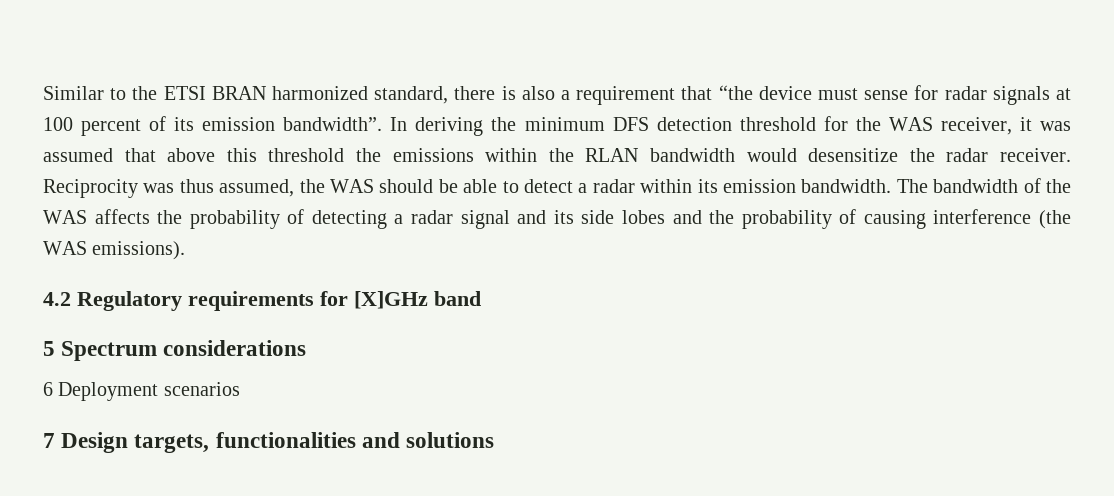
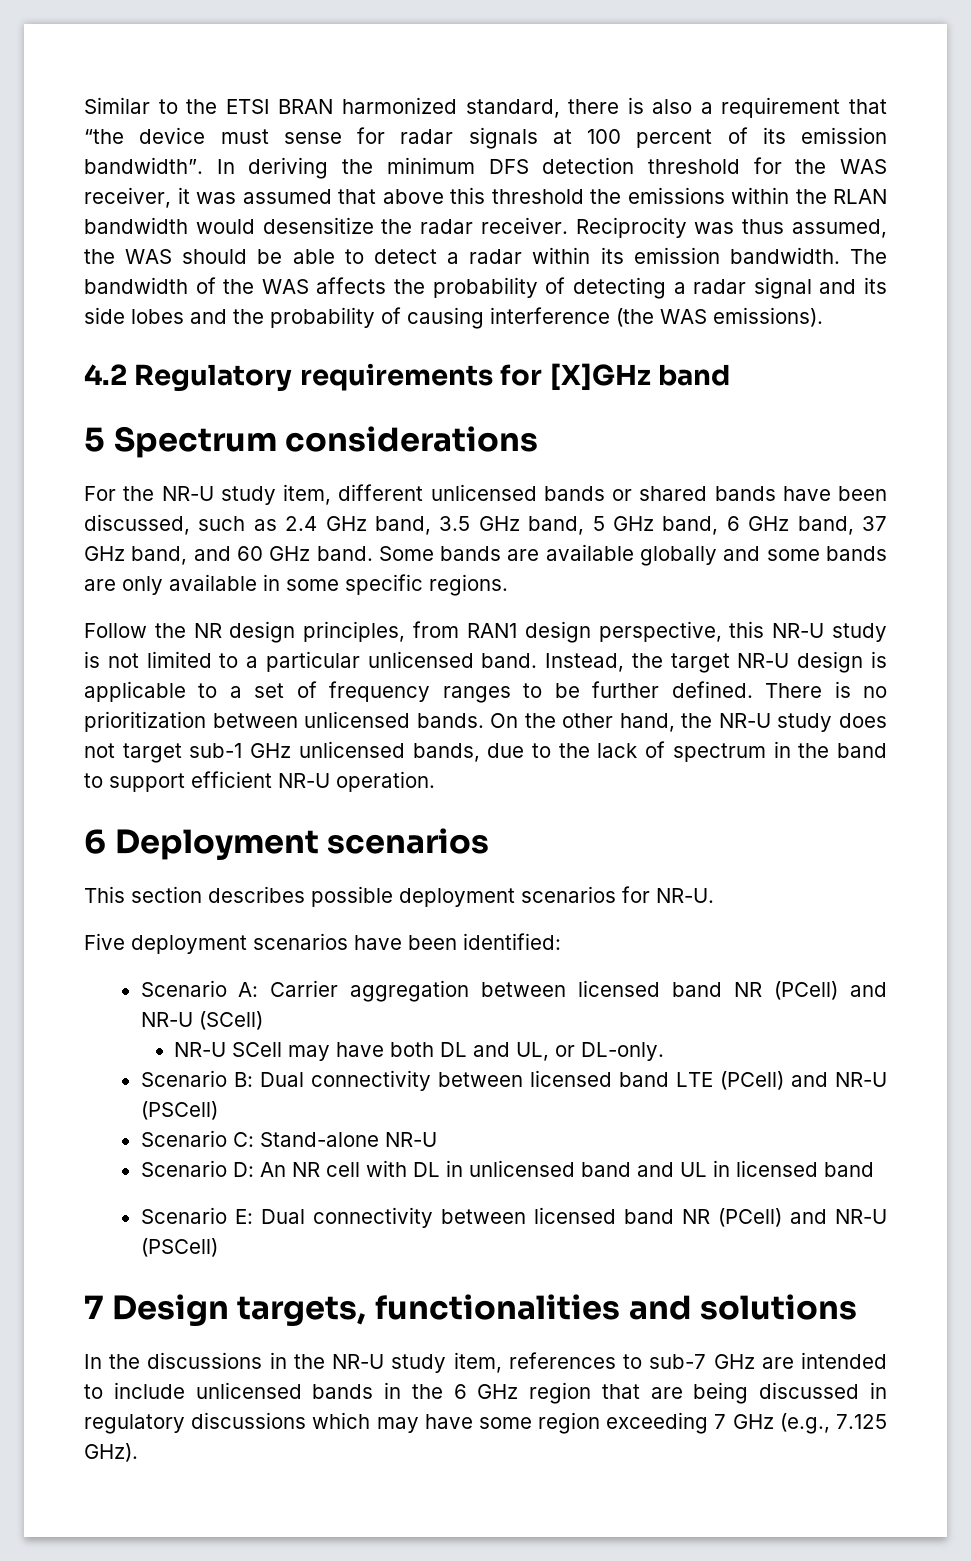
[43,382,240,401] 6 Deployment scenarios -> [84,484,887,505] [84,514,887,535] [84,544,887,566] [84,574,508,596] [84,621,888,643] [84,651,887,673] [84,681,887,703] [84,711,887,732] [84,741,887,763] [84,771,435,792] [84,828,490,860] [84,886,714,907] [84,933,561,954] [140,980,887,1002] [140,1011,263,1030] [174,1042,665,1061] [140,1070,887,1091] [140,1101,218,1120] [140,1130,437,1147] [140,1160,874,1177] [140,1207,887,1228] [140,1238,218,1257] For the NR-U study item, different unlicensed bands or shared bands have been discussed, such as 2.4 GHz band, 3.5 GHz band, 5 GHz band, 6 GHz band, 37 GHz band, and 60 GHz band. Some bands are available globally and some bands are only available in some specific regions. // Follow the NR design principles, from RAN1 design perspective, this NR-U study is not limited to a particular unlicensed band. Instead, the target NR-U design is applicable to a set of frequency ranges to be further defined. There is no prioritization between unlicensed bands. On the other hand, the NR-U study does not target sub-1 GHz unlicensed bands, due to the lack of spectrum in the band to support efficient NR-U operation. // 6 Deployment scenarios // This section describes possible deployment scenarios for NR-U. // Five deployment scenarios have been identified: // Scenario A: Carrier aggregation between licensed band NR (PCell) and NR-U (SCell) // NR-U SCell may have both DL and UL, or DL-only. // Scenario B: Dual connectivity between licensed band LTE (PCell) and NR-U (PSCell) // Scenario C: Stand-alone NR-U // Scenario D: An NR cell with DL in unlicensed band and UL in licensed band // Scenario E: Dual connectivity between licensed band NR (PCell) and NR-U (PSCell)
(495, 440) none -> [84,1352,888,1373] [84,1382,887,1404] [84,1412,887,1434] [84,1443,138,1462] // In the discussions in the NR-U study item, references to sub-7 GHz are intended to include unlicensed bands in the 6 GHz region that are being discussed in regulatory discussions which may have some region exceeding 7 GHz (e.g., 7.125 GHz).

